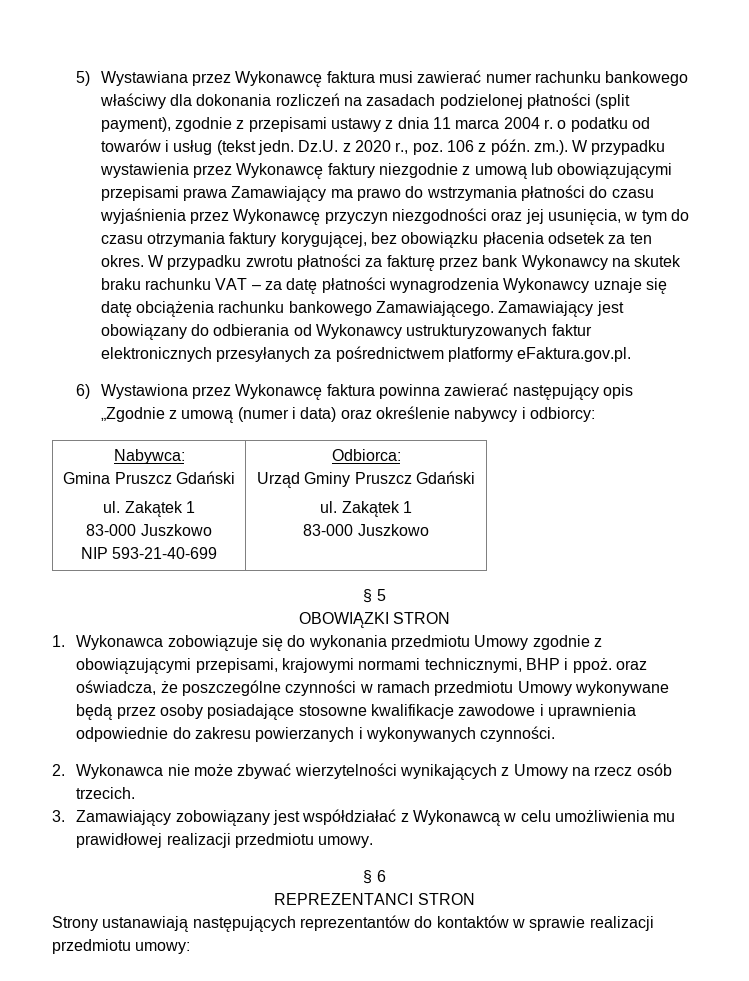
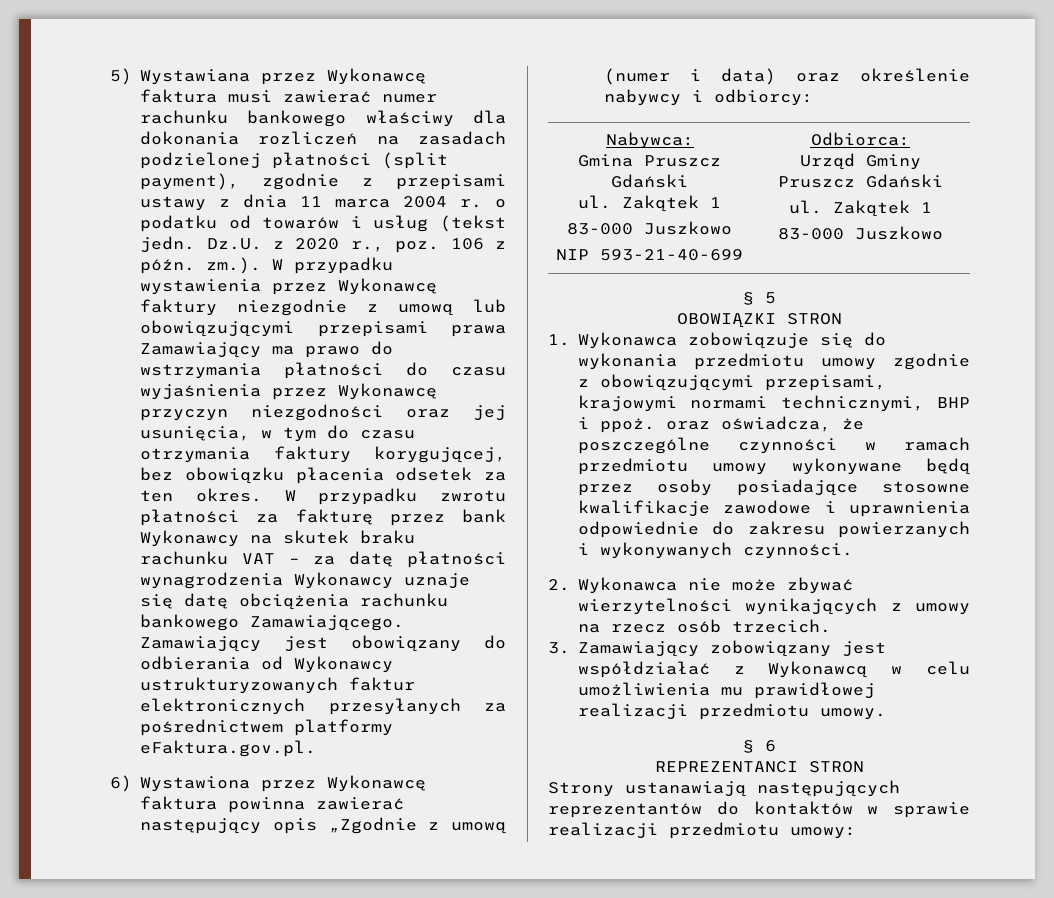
[474,635,529,650] Umowy -> [820,358,876,370] umowy
[517,681,572,696] Umowy -> [712,463,768,475] umowy
[513,764,568,779] Umowy -> [915,603,970,615] umowy

